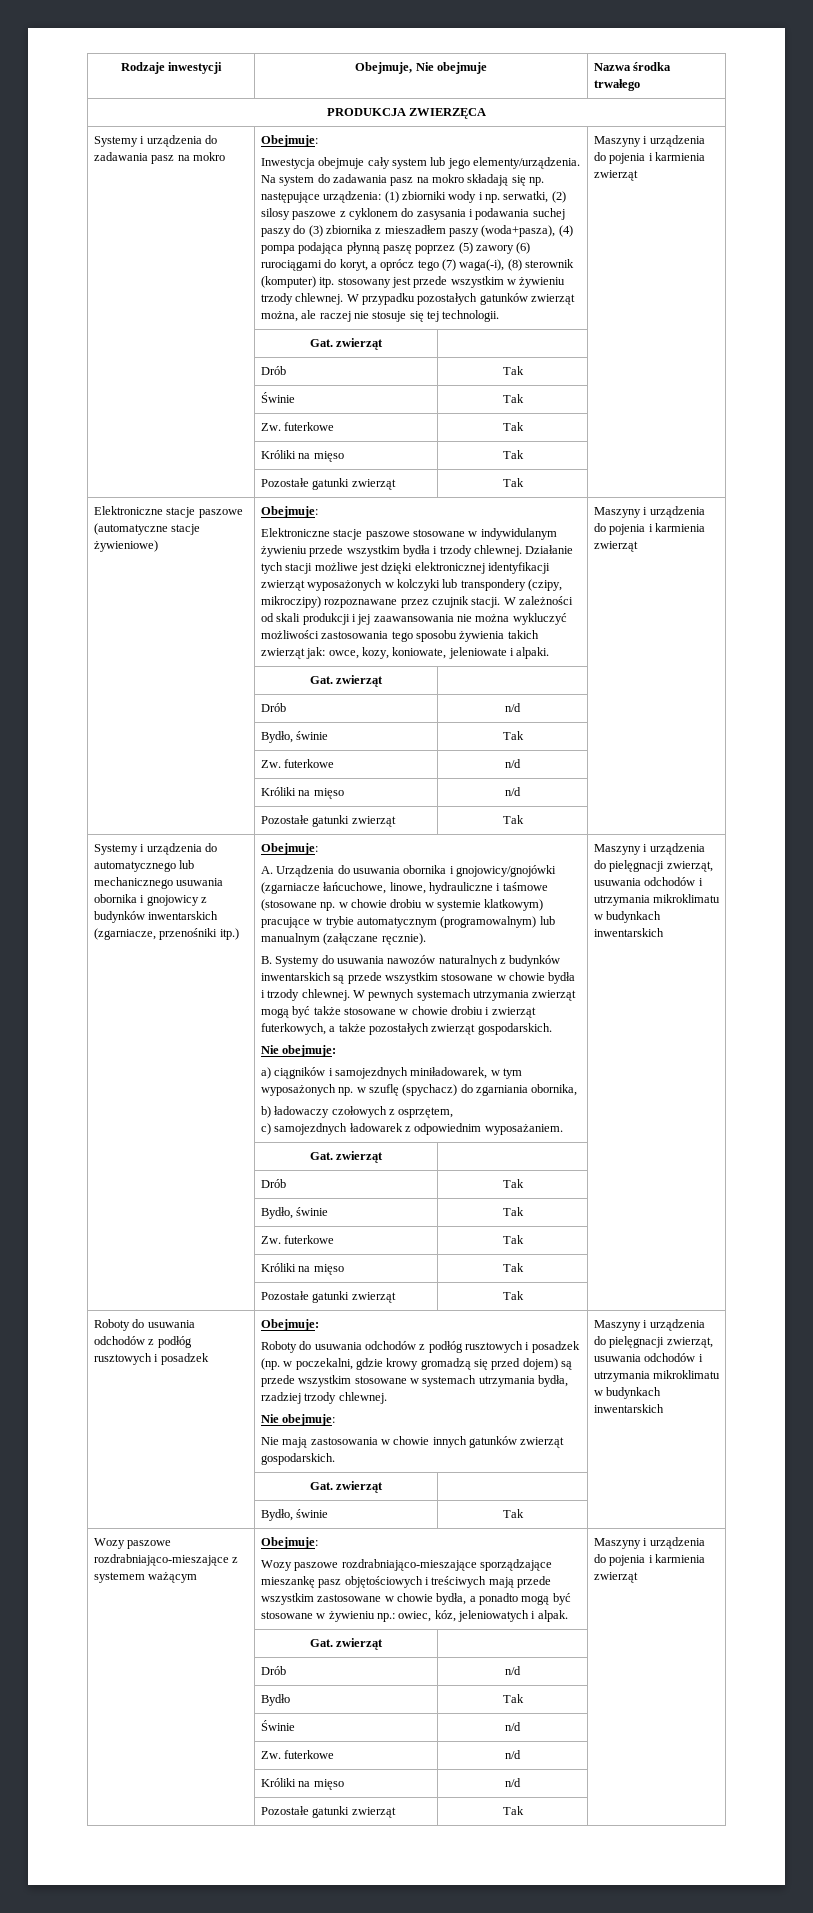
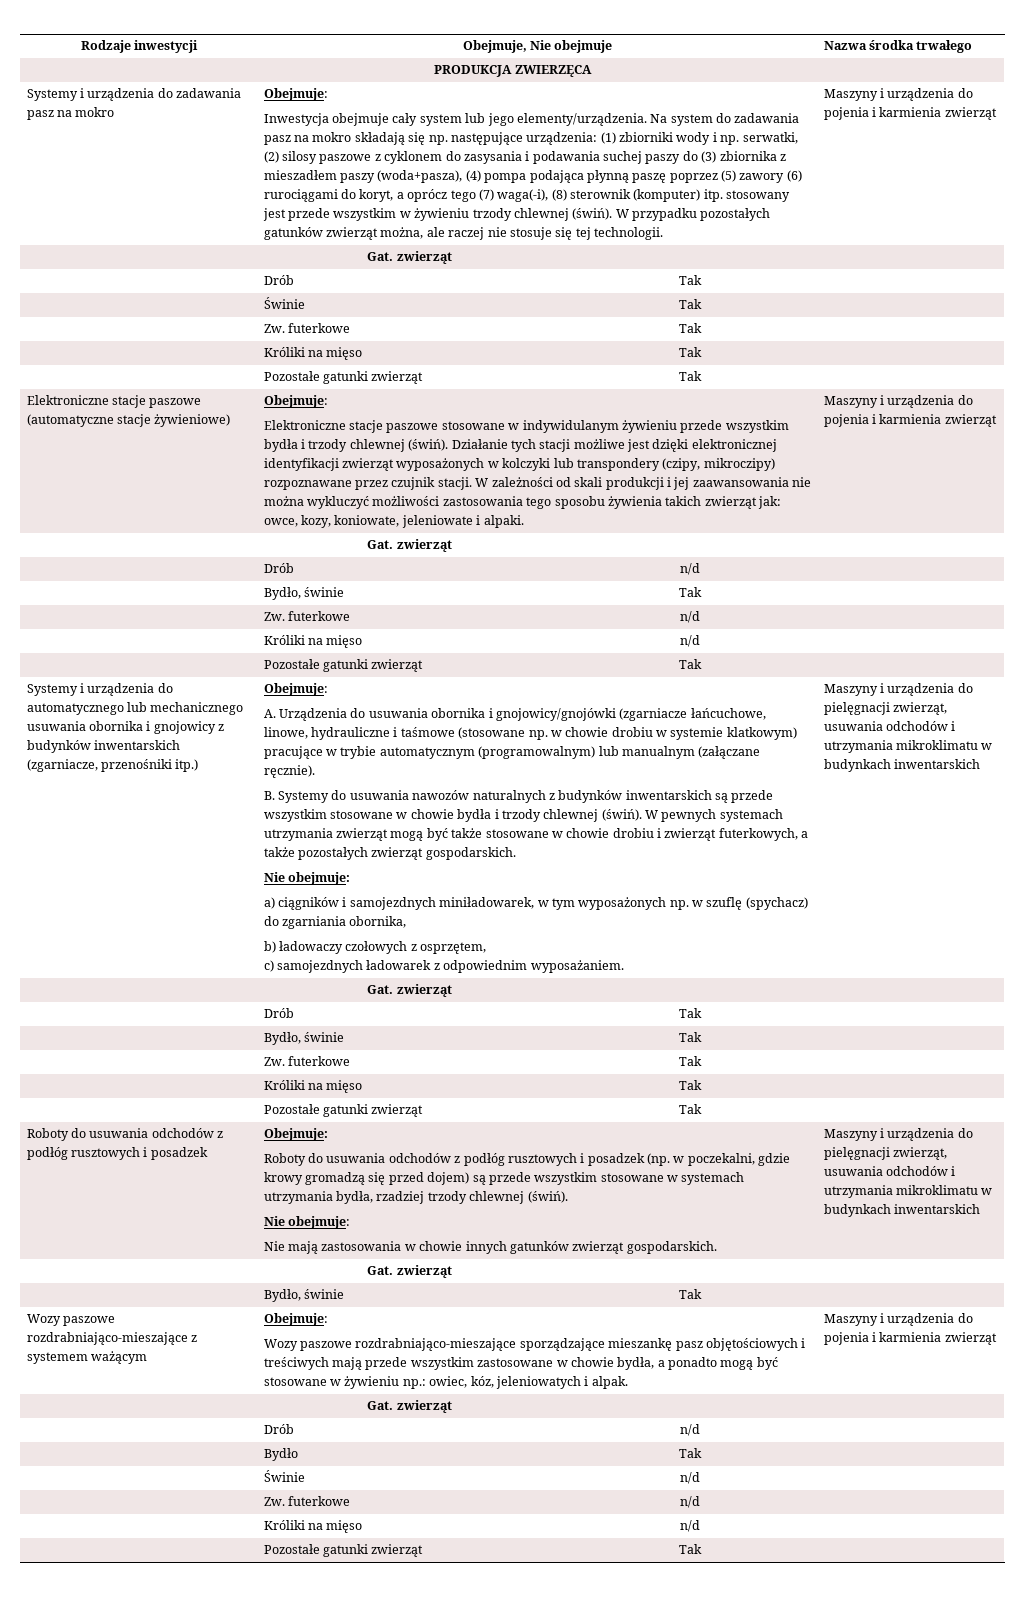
[295,293,344,305] chlewnej. -> [513,208,613,221] chlewnej (świń).
[474,545,523,557] chlewnej. -> [349,439,449,452] chlewnej (świń).
[301,989,350,1001] chlewnej. -> [543,809,642,822] chlewnej (świń).
[338,1392,387,1404] chlewnej. -> [469,1191,568,1204] chlewnej (świń).

